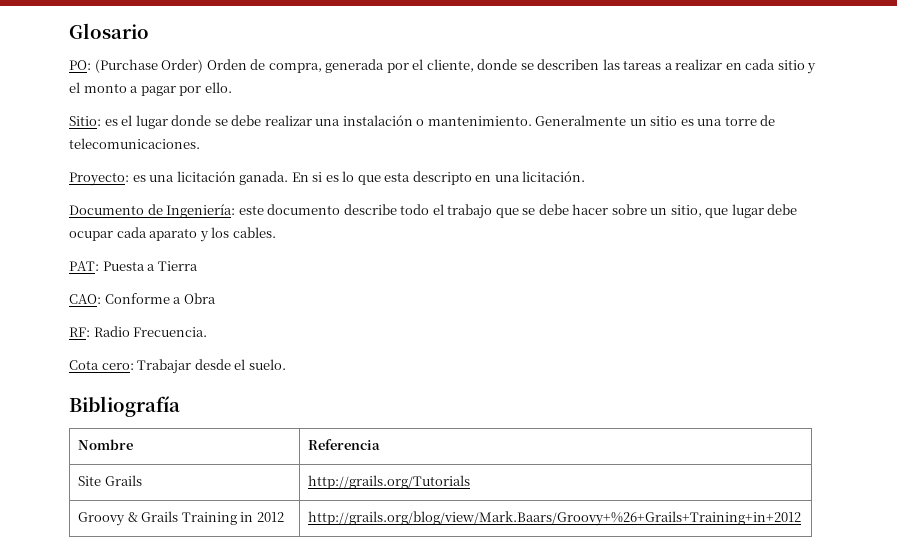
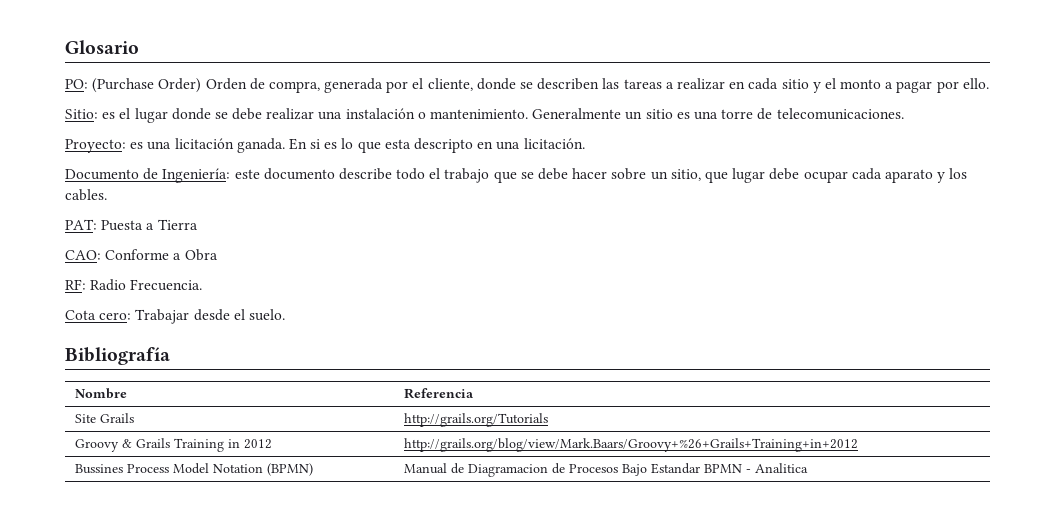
(802, 518) none -> [75,463,314,476] [404,463,809,477] // Bussines Process Model Notation (BPMN) | Manual de Diagramacion de Procesos Bajo Estandar BPMN - Analitica

